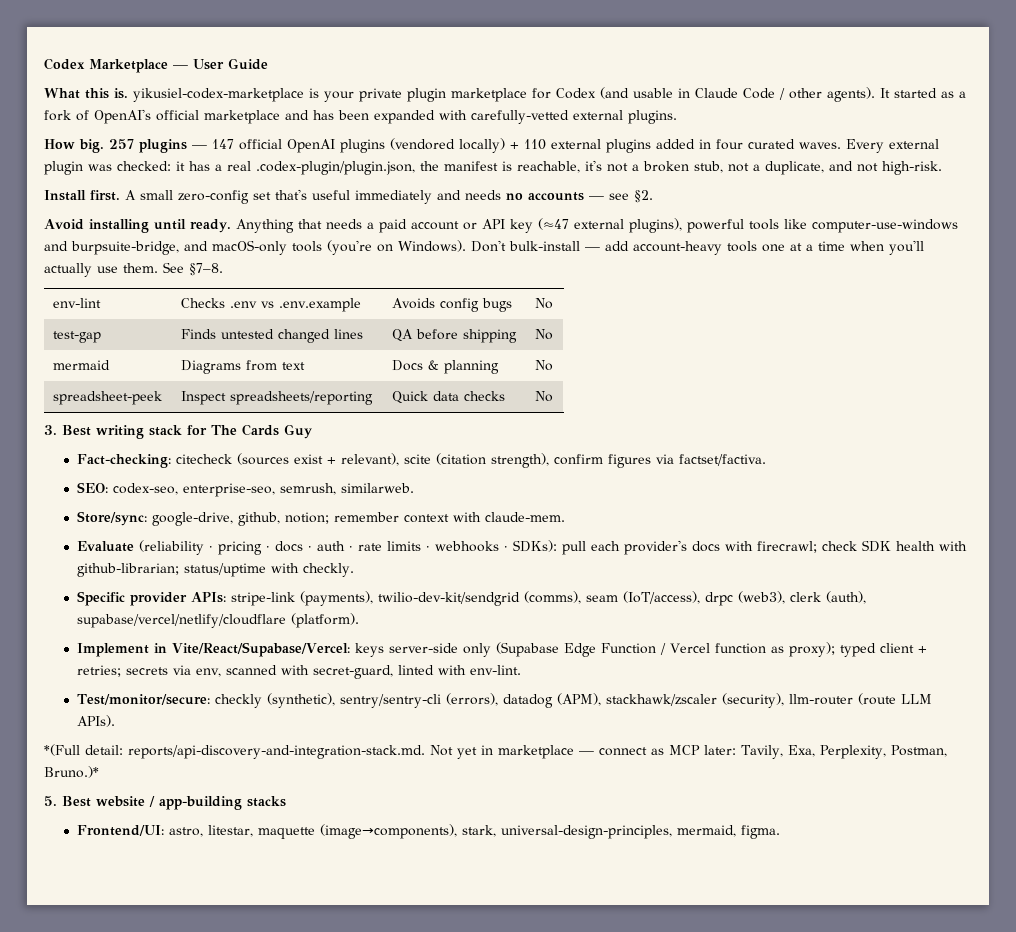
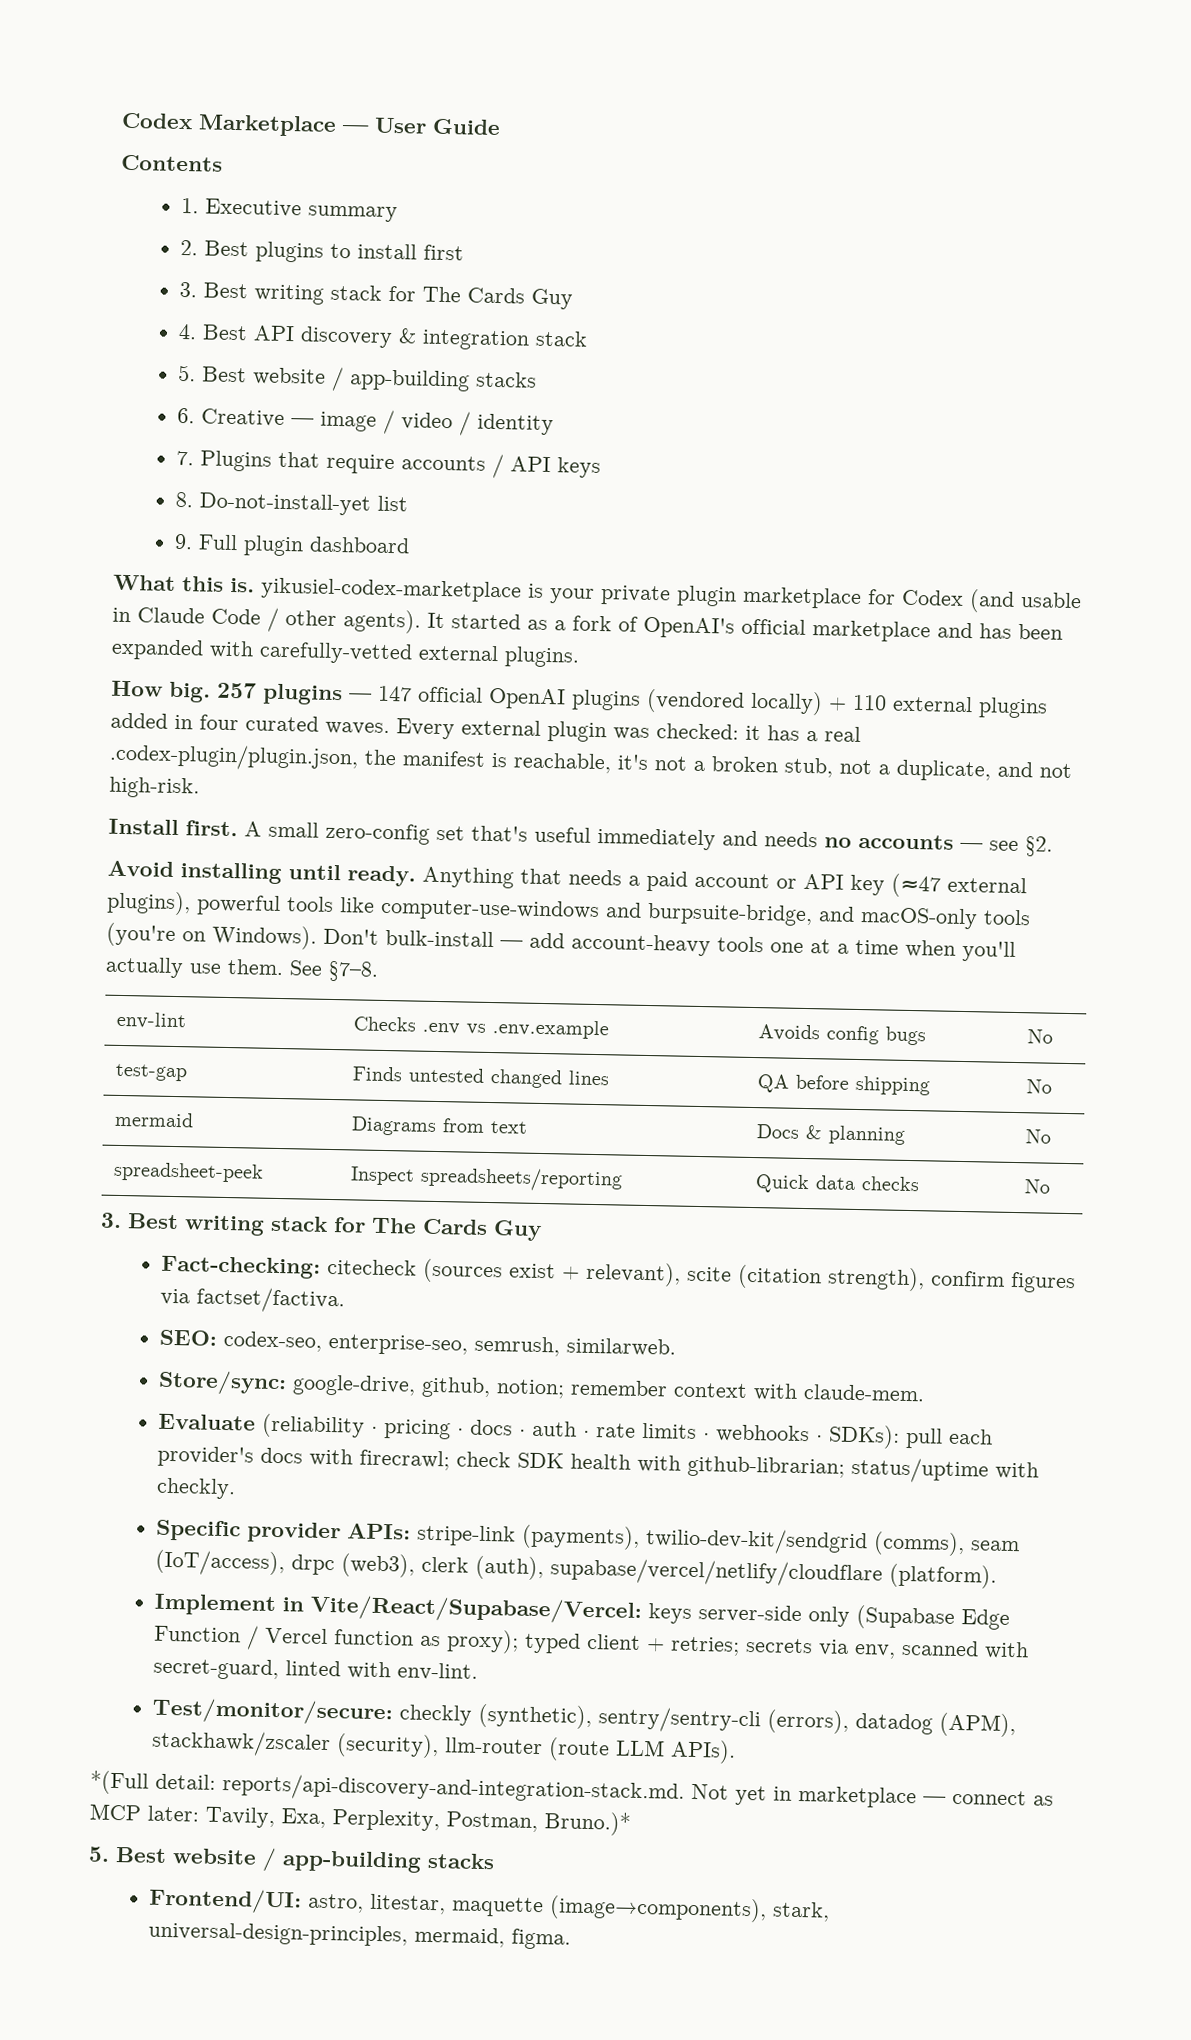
(268, 64) none -> [121,154,223,172] [181,197,399,223] [180,239,465,263] [179,281,574,310] [178,323,589,351] [178,364,538,392] [177,407,555,436] [176,450,602,479] [175,491,409,516] [174,533,411,557] // Contents // 1. Executive summary // 2. Best plugins to install first // 3. Best writing stack for The Cards Guy // 4. Best API discovery & integration stack // 5. Best website / app-building stacks // 6. Creative — image / video / identity // 7. Plugins that require accounts / API keys // 8. Do-not-install-yet list // 9. Full plugin dashboard

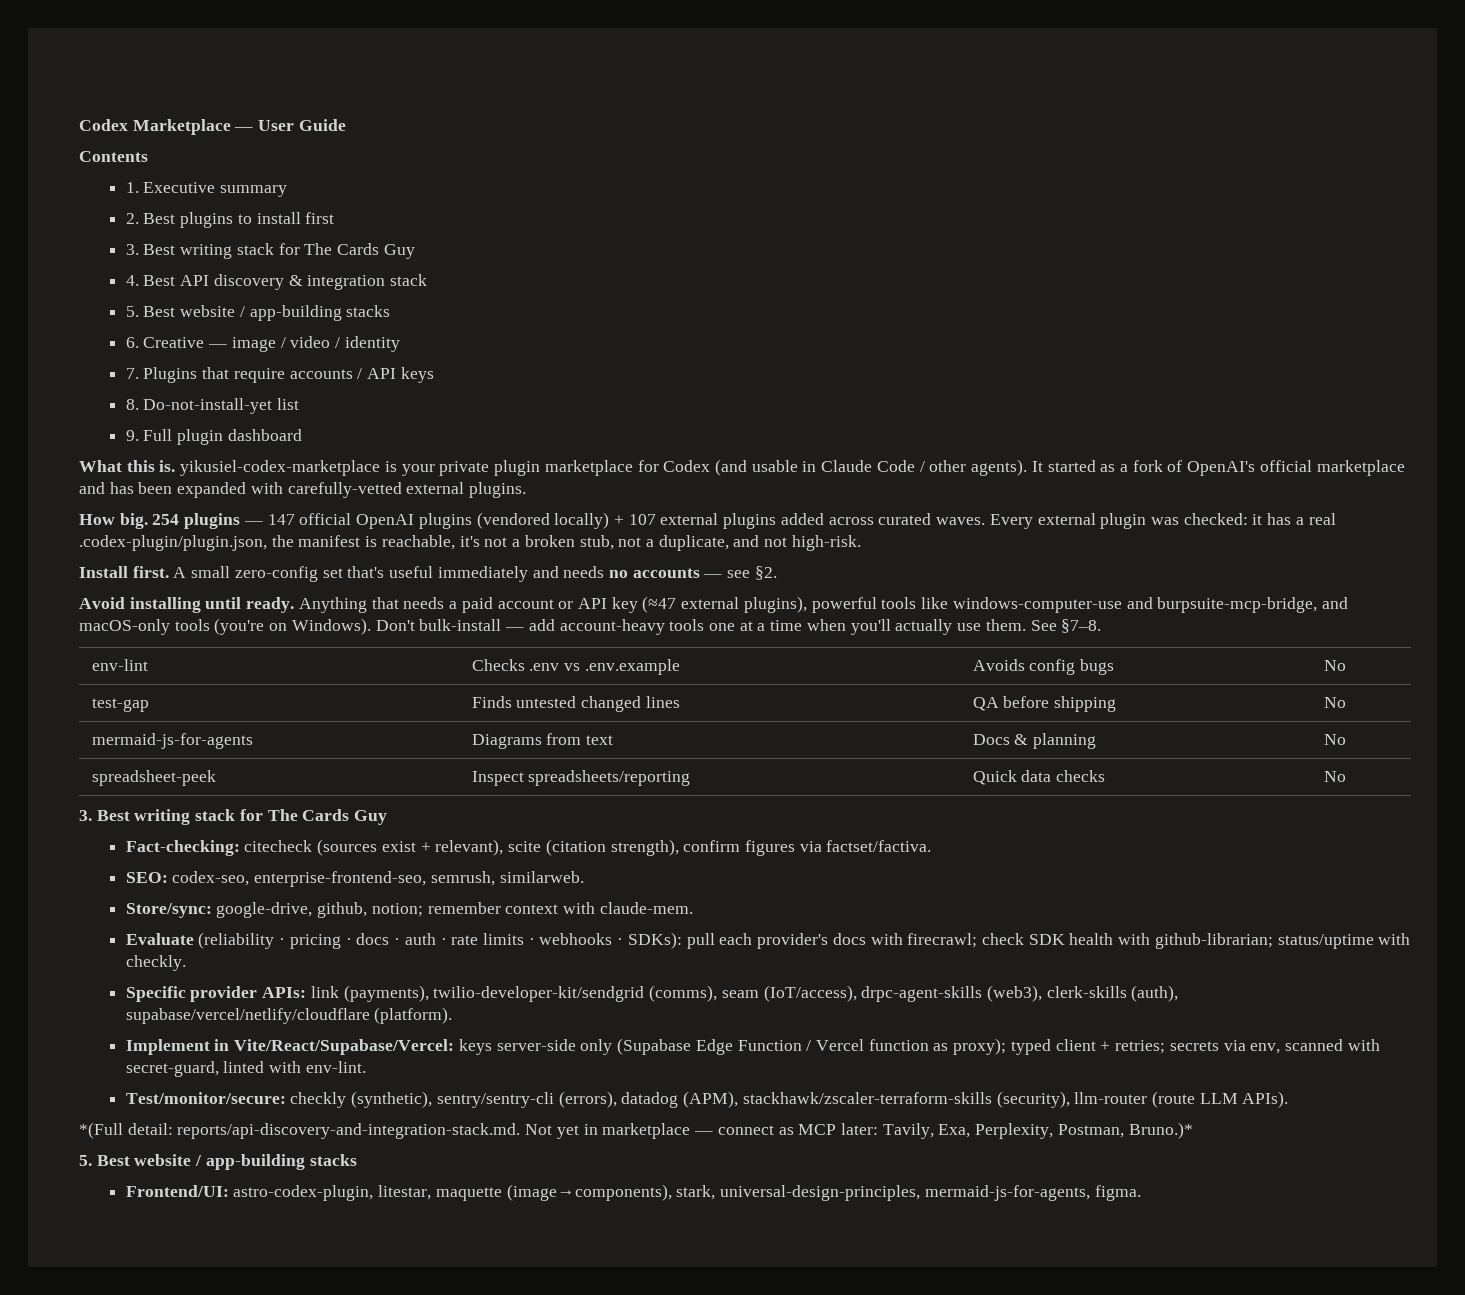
[217,682,257,699] 257 -> [152,514,180,525] 254
[852,694,887,711] 110 -> [628,514,656,525] 107
[174,714,239,731] in four -> [828,517,874,525] across
[380,897,813,927] computer-use-windows and burpsuite-bridge, -> [952,597,1318,613] windows-computer-use and burpsuite-mcp-bridge,
[113,1111,194,1128] mermaid -> [91,733,253,749] mermaid-js-for-agents
[328,1333,469,1356] enterprise-seo, -> [254,871,427,887] enterprise-frontend-seo,
[416,1524,1021,1557] [155,1549,470,1578] stripe-link (payments), twilio-dev-kit/sendgrid (comms), seam (IoT/access), drpc (web3), clerk -> [310,985,1127,1002] link (payments), twilio-developer-kit/sendgrid (comms), seam (IoT/access), drpc-agent-skills (web3), clerk-skills
[151,1729,332,1758] stackhawk/zscaler -> [742,1092,992,1104] stackhawk/zscaler-terraform-skills
[307,1893,365,1913] astro, -> [233,1185,374,1201] astro-codex-plugin,
[414,1926,506,1948] mermaid, -> [924,1185,1090,1201] mermaid-js-for-agents,

